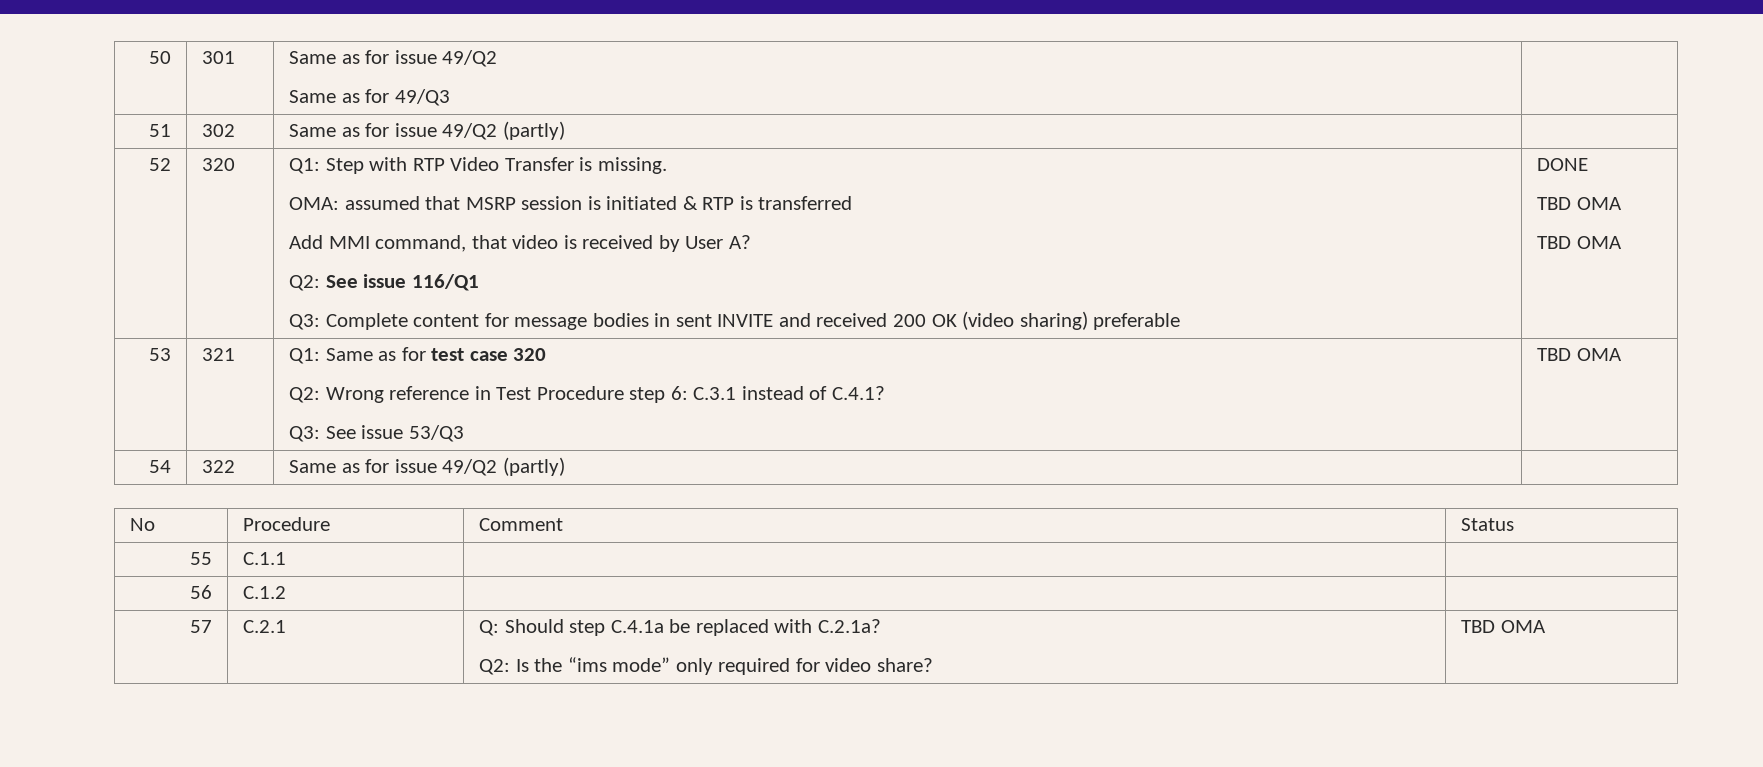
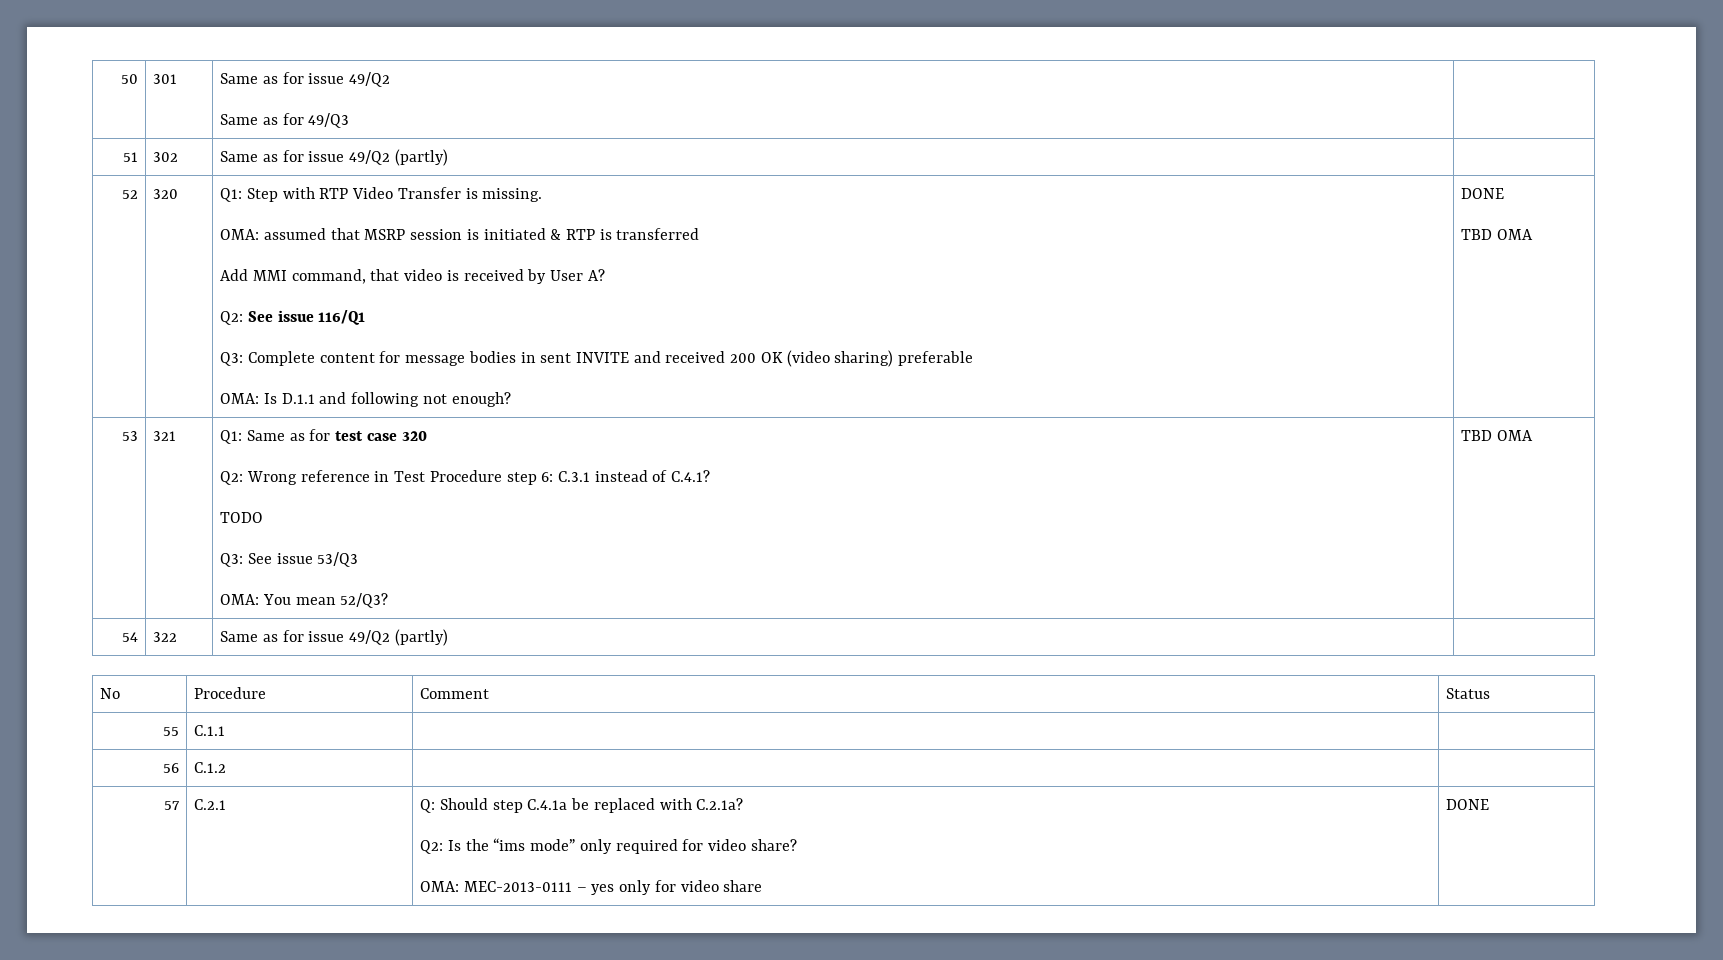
(1181, 321) none -> [220,392,511,407] // OMA: Is D.1.1 and following not enough?
[1537,236,1622,249] // TBD OMA -> (1533, 234) none
(886, 393) none -> [220,512,264,523] // TODO
(464, 433) none -> [220,593,389,608] // OMA: You mean 52/Q3?
[1461,620,1546,633] | TBD OMA -> [420,880,763,895] [1446,799,1490,810] // OMA: MEC-2013-0111 – yes only for video share | DONE

